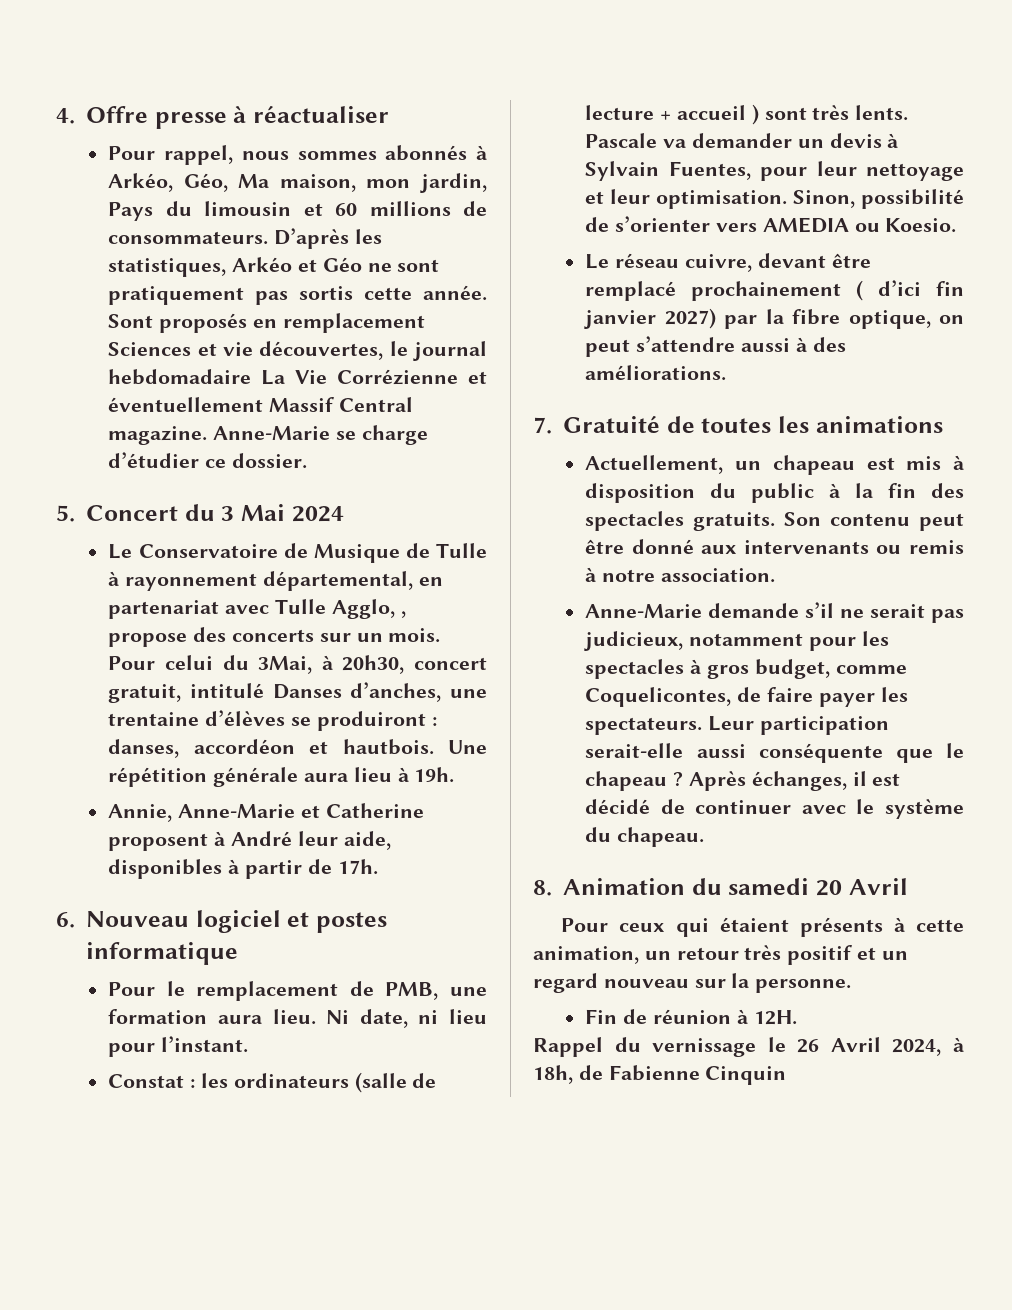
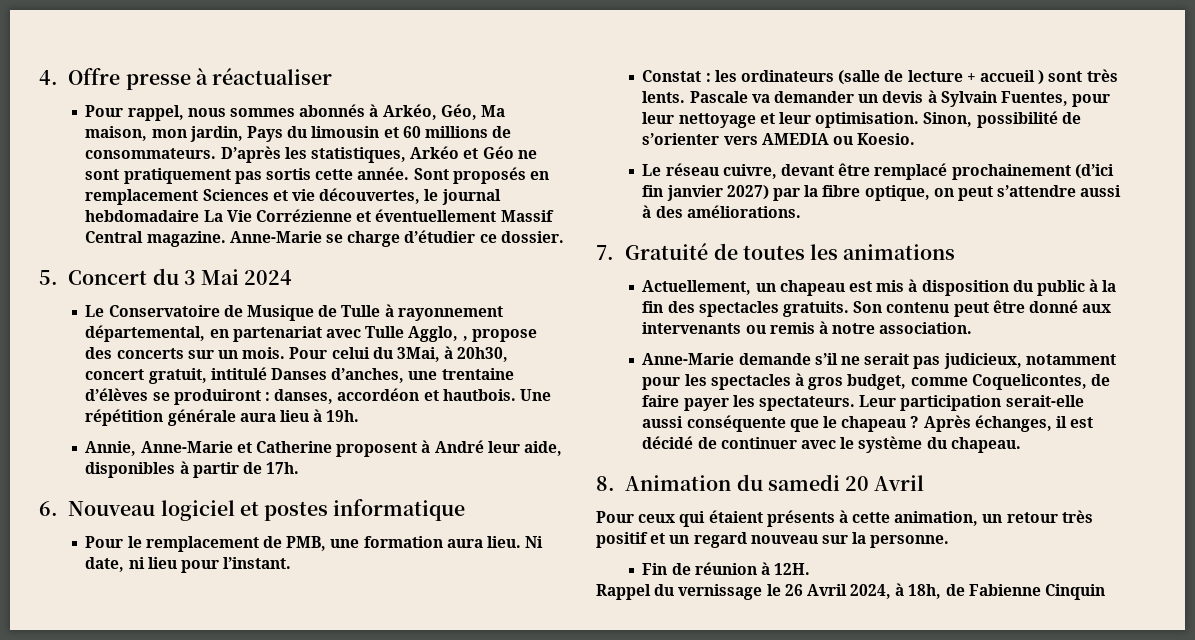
[856,280,922,301] ( d’ici -> [1074,164,1114,179] (d’ici

